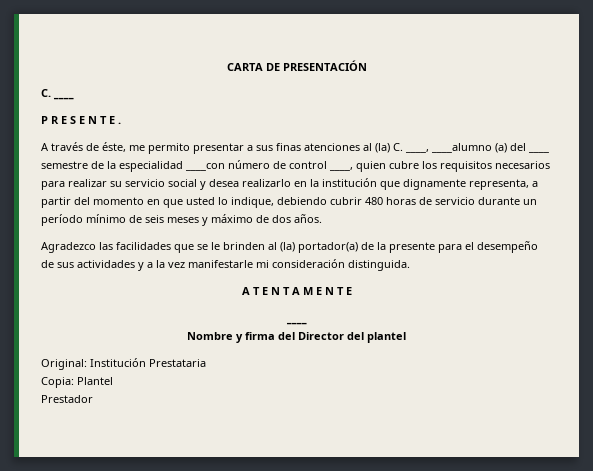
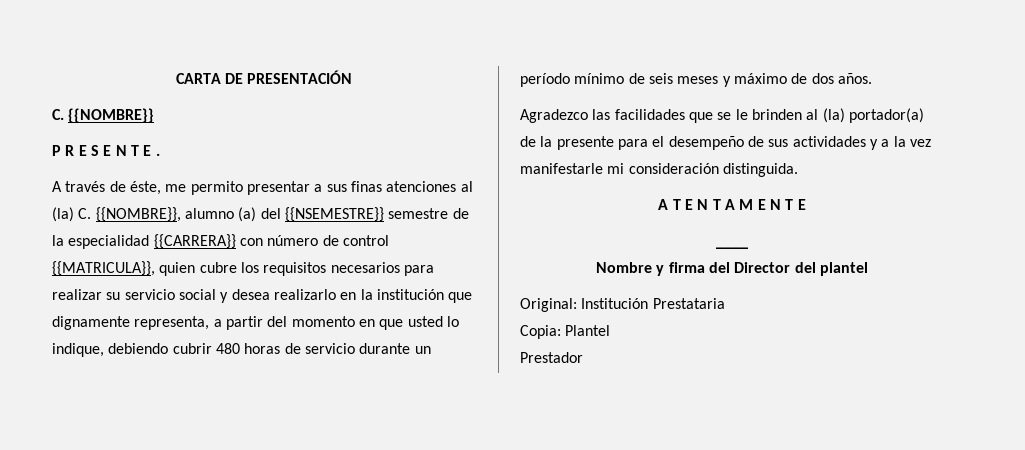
[53,97,74,100] ____ -> [68,108,155,123] {{NOMBRE}}
[405,143,492,153] ____, ____alumno -> [95,207,234,222] {{NOMBRE}}, alumno
[528,151,549,153] ____ -> [284,207,384,222] {{NSEMESTRE}}
[185,163,225,171] ____con -> [153,234,263,249] {{CARRERA}} con
[329,167,353,171] ____, -> [52,261,155,276] {{MATRICULA}},

